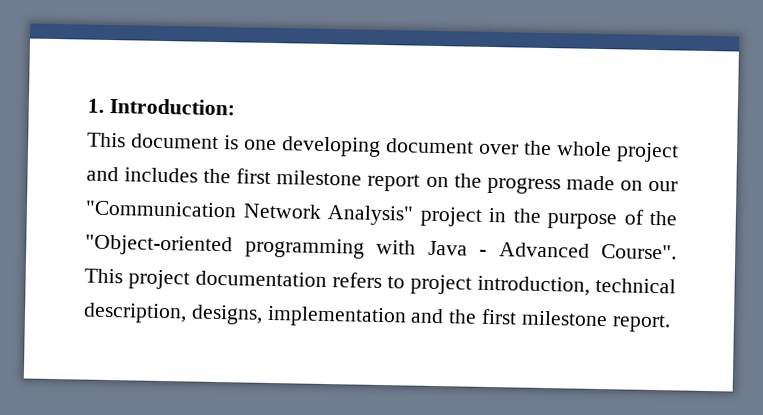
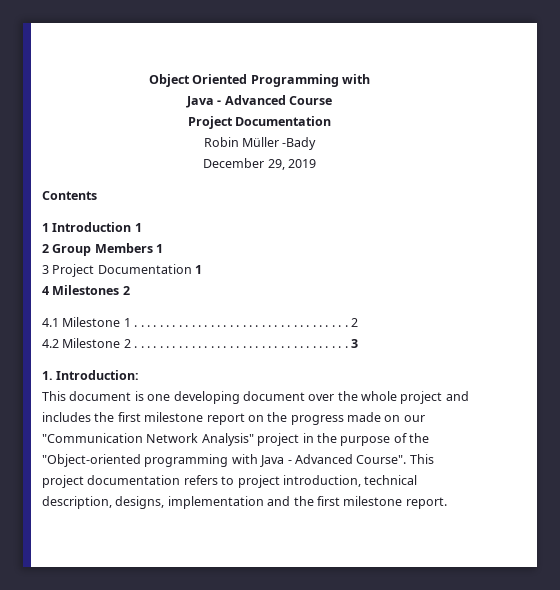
(87, 105) none -> [148,74,371,87] [185,95,333,108] [187,116,332,129] [203,137,317,150] [203,158,316,170] [42,191,97,200] [42,222,142,232] [42,243,164,256] [42,264,203,277] [42,285,130,295] [42,317,358,327] [42,338,358,348] Object Oriented Programming with // Java - Advanced Course // Project Documentation // Robin Müller -Bady // December 29, 2019 // Contents // 1 Introduction 1 // 2 Group Members 1 // 3 Project Documentation 1 // 4 Milestones 2 // 4.1 Milestone 1 . . . . . . . . . . . . . . . . . . . . . . . . . . . . . . . . . . 2 // 4.2 Milestone 2 . . . . . . . . . . . . . . . . . . . . . . . . . . . . . . . . . . 3 //

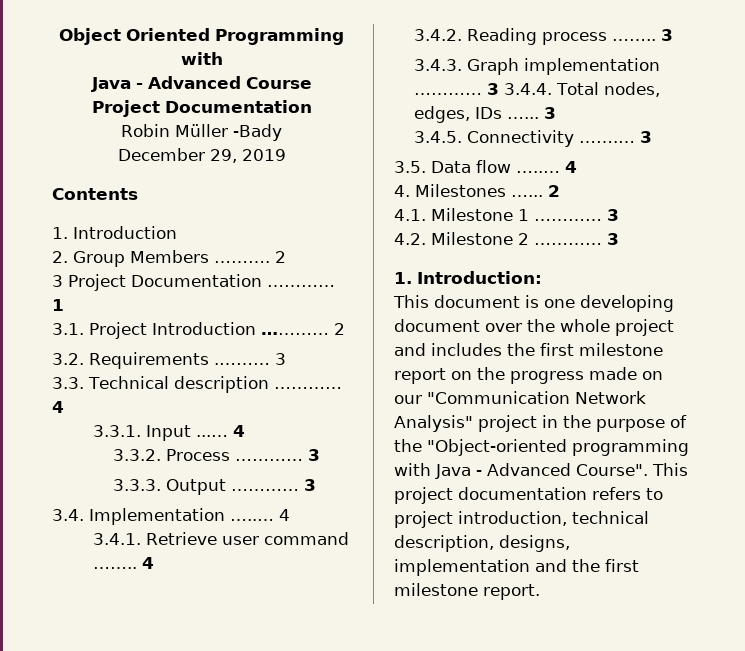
[42,222,142,232] [42,243,164,256] 1 Introduction 1 // 2 Group Members 1 -> [52,226,177,239] [52,250,286,267] 1. Introduction // 2. Group Members ………. 2
[195,265,203,274] [42,285,130,295] [42,317,358,327] [42,338,348,348] 1 // 4 Milestones 2 // 4.1 Milestone 1 . . . . . . . . . . . . . . . . . . . . . . . . . . . . . . . . . . 2 // 4.2 Milestone 2 . . . . . . . . . . . . . . . . . . . . . . . . . . . . . . . . . . -> [267,285,335,287] [52,299,64,311] [52,322,345,339] [52,352,286,369] [52,376,342,393] [52,401,64,413] [92,425,245,441] [113,449,321,461] [113,479,317,495] [52,508,290,525] [92,532,349,545] [92,557,154,569] [414,28,674,45] [414,58,661,75] [414,82,661,97] [414,106,557,123] [414,130,653,147] [394,160,577,173] [394,184,560,197] [394,208,619,221] [394,232,602,245] ………… 1 // 3.1. Project Introduction ………… 2 // 3.2. Requirements .……… 3 // 3.3. Technical description ………… 4 // 3.3.1. Input ...… 4 // 3.3.2. Process ………… 3 // 3.3.3. Output ………… 3 // 3.4. Implementation …..… 4 // 3.4.1. Retrieve user command …….. 4 // 3.4.2. Reading process …….. 3 // 3.4.3. Graph implementation ………… 3 3.4.4. Total nodes, edges, IDs …... 3 // 3.4.5. Connectivity …….… 3 // 3.5. Data flow …..… 4 // 4. Milestones …... 2 // 4.1. Milestone 1 ………… 3 // 4.2. Milestone 2 …………

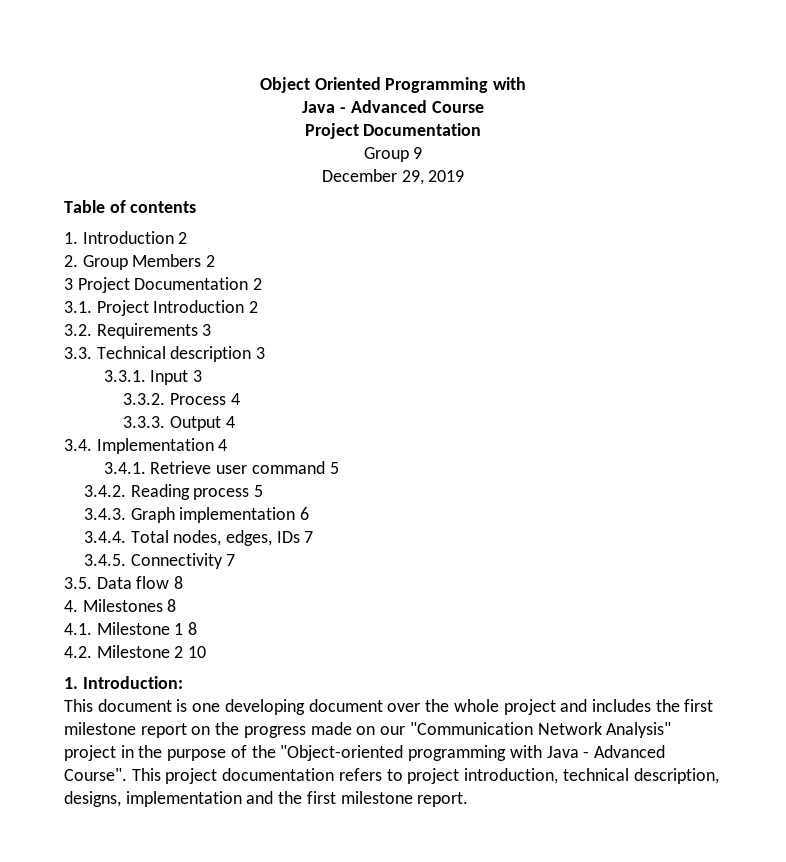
[121,124,282,141] Robin Müller -Bady -> [363,147,423,162] Group 9
[52,188,138,200] Contents -> [64,200,197,213] Table of contents
(177, 232) none -> [178,232,188,244] 2
[214,261,270,263] ………. -> (202, 260) none
[267,285,335,287] [52,299,64,311] ………… 1 -> [253,278,263,290] 2
[261,332,329,335] ………… -> (245, 306) none
[214,363,270,365] .……… -> (198, 331) none
[273,387,342,389] [52,401,64,413] ………… 4 -> [256,347,266,359] 3
[195,425,245,437] ...… 4 -> [193,370,203,382] 3
[235,449,321,461] ………… 3 -> [230,393,240,405] 4
[231,479,317,491] ………… 3 -> [225,416,235,428] 4
[230,519,274,521] …..… -> (214, 446) none
[92,557,154,569] …….. 4 -> [329,462,339,474] 5
[612,29,674,41] …….. 3 -> [254,485,264,497] 5
[414,83,500,95] ………… 3 -> [300,507,310,520] 6 //
[507,107,557,119] …... 3 -> [304,531,314,543] 7
[579,131,653,143] …….… 3 -> [226,554,236,566] 7
[516,161,577,173] …..… 4 -> [174,576,184,589] 8
[511,185,560,197] …... 2 -> [167,599,177,612] 8
[534,209,619,221] ………… 3 -> [188,622,198,635] 8
[534,233,619,245] ………… 3 -> [188,646,207,658] 10

